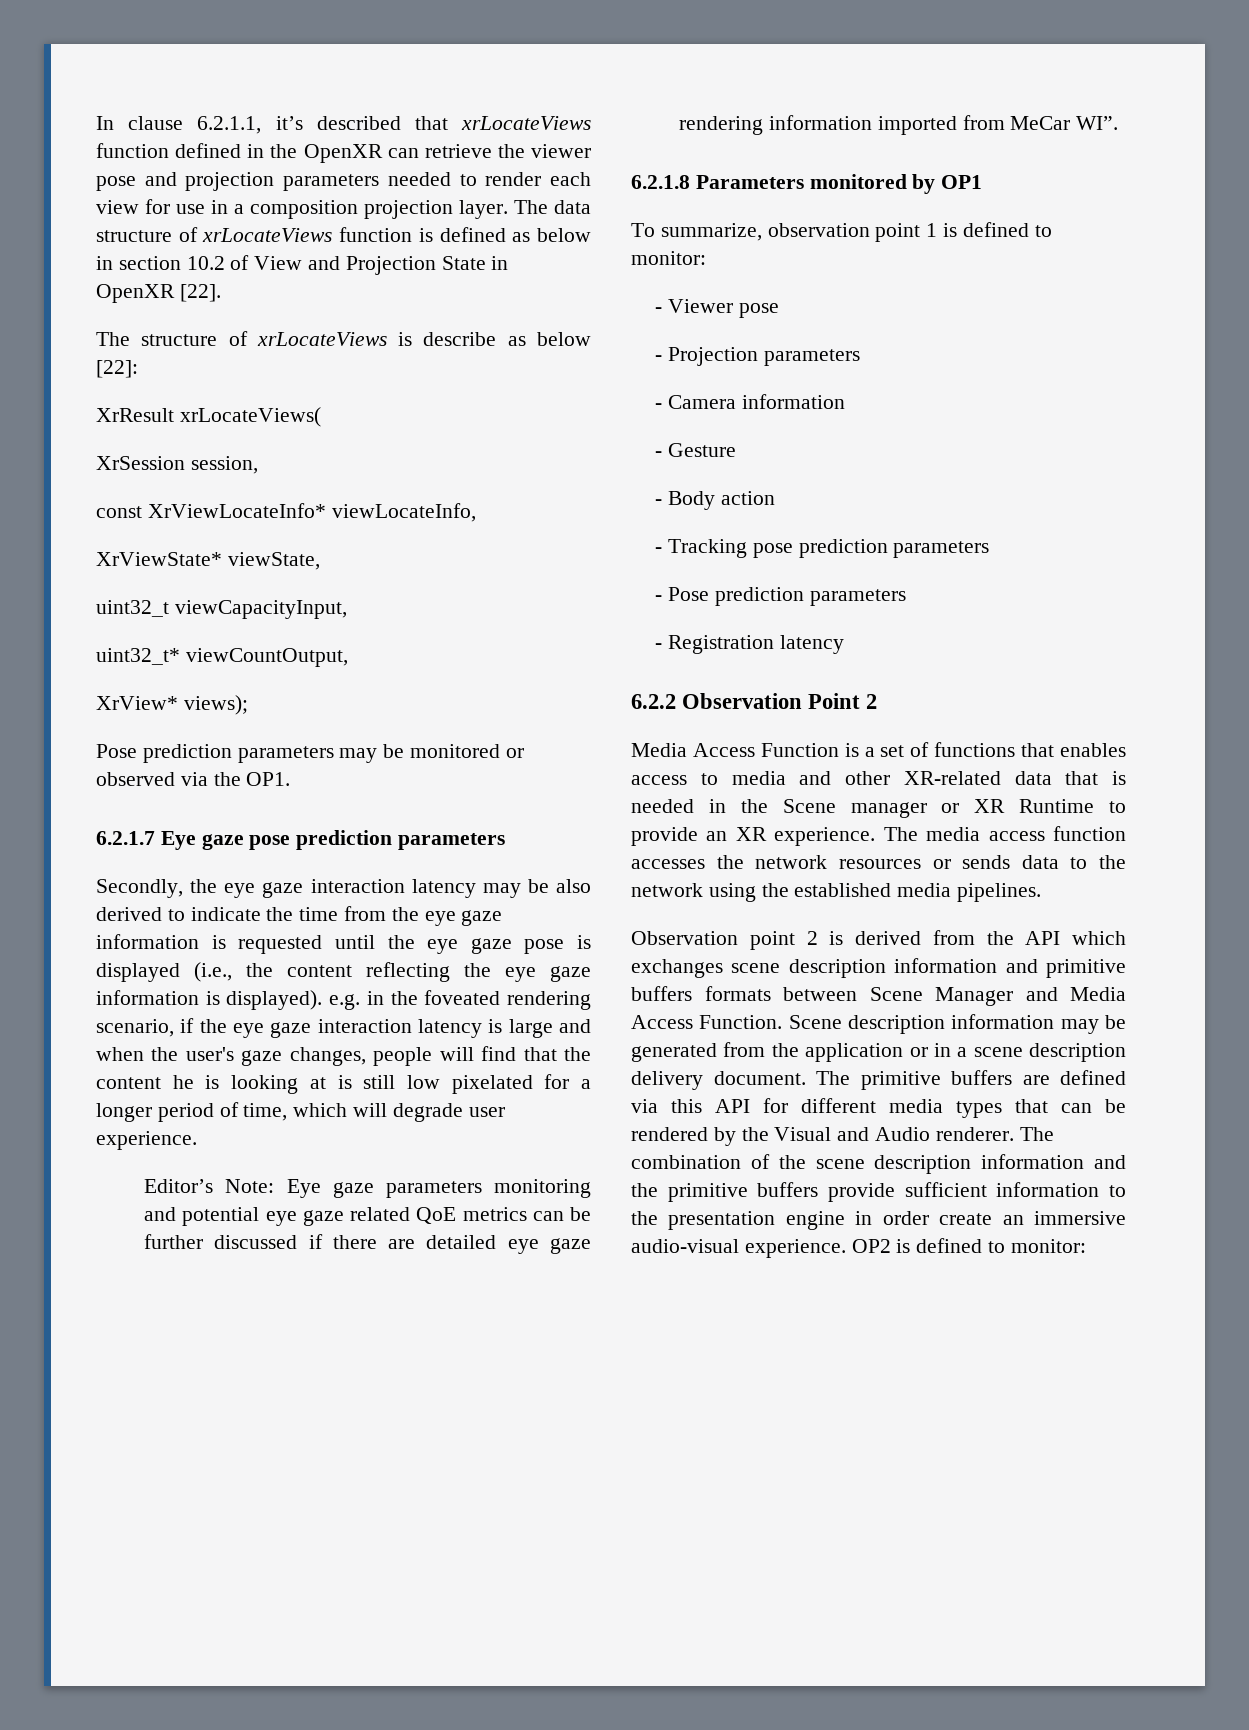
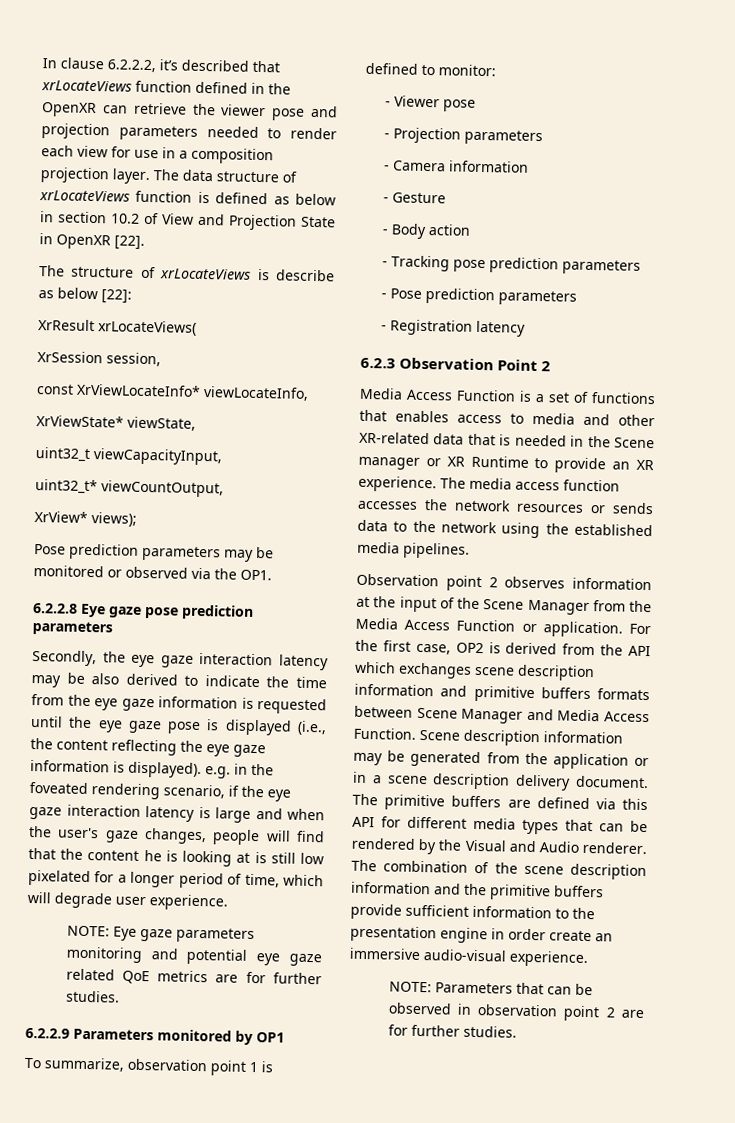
[197,116,262,134] 6.2.1.1, -> [107,59,156,73] 6.2.2.2,
[96,831,155,845] 6.2.1.7 -> [33,602,78,614] 6.2.2.8
[144,1179,275,1193] Editor’s Note: -> [66,925,110,937] NOTE:
[532,1207,592,1221] [144,1234,591,1254] [679,115,1119,135] [631,175,690,189] can be further discussed if there are detailed eye gaze rendering information imported from MeCar WI”. // 6.2.1.8 -> [215,971,322,985] [65,990,120,1003] [25,1027,70,1039] are for further studies. // 6.2.2.9
[631,694,676,709] 6.2.2 -> [360,357,396,369] 6.2.3
(818, 938) none -> [504,576,652,591] [356,596,652,615] [355,617,651,638] [355,639,484,655] observes information at the input of the Scene Manager from the Media Access Function or application. For the first case, OP2
[851,1238,1086,1253] OP2 is defined to monitor: -> [388,981,593,996] [387,1002,644,1022] [387,1024,517,1038] // NOTE: Parameters that can be observed in observation point 2 are for further studies.

